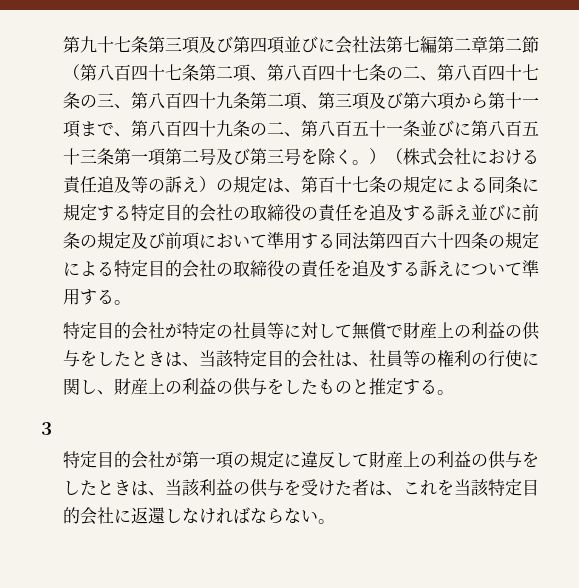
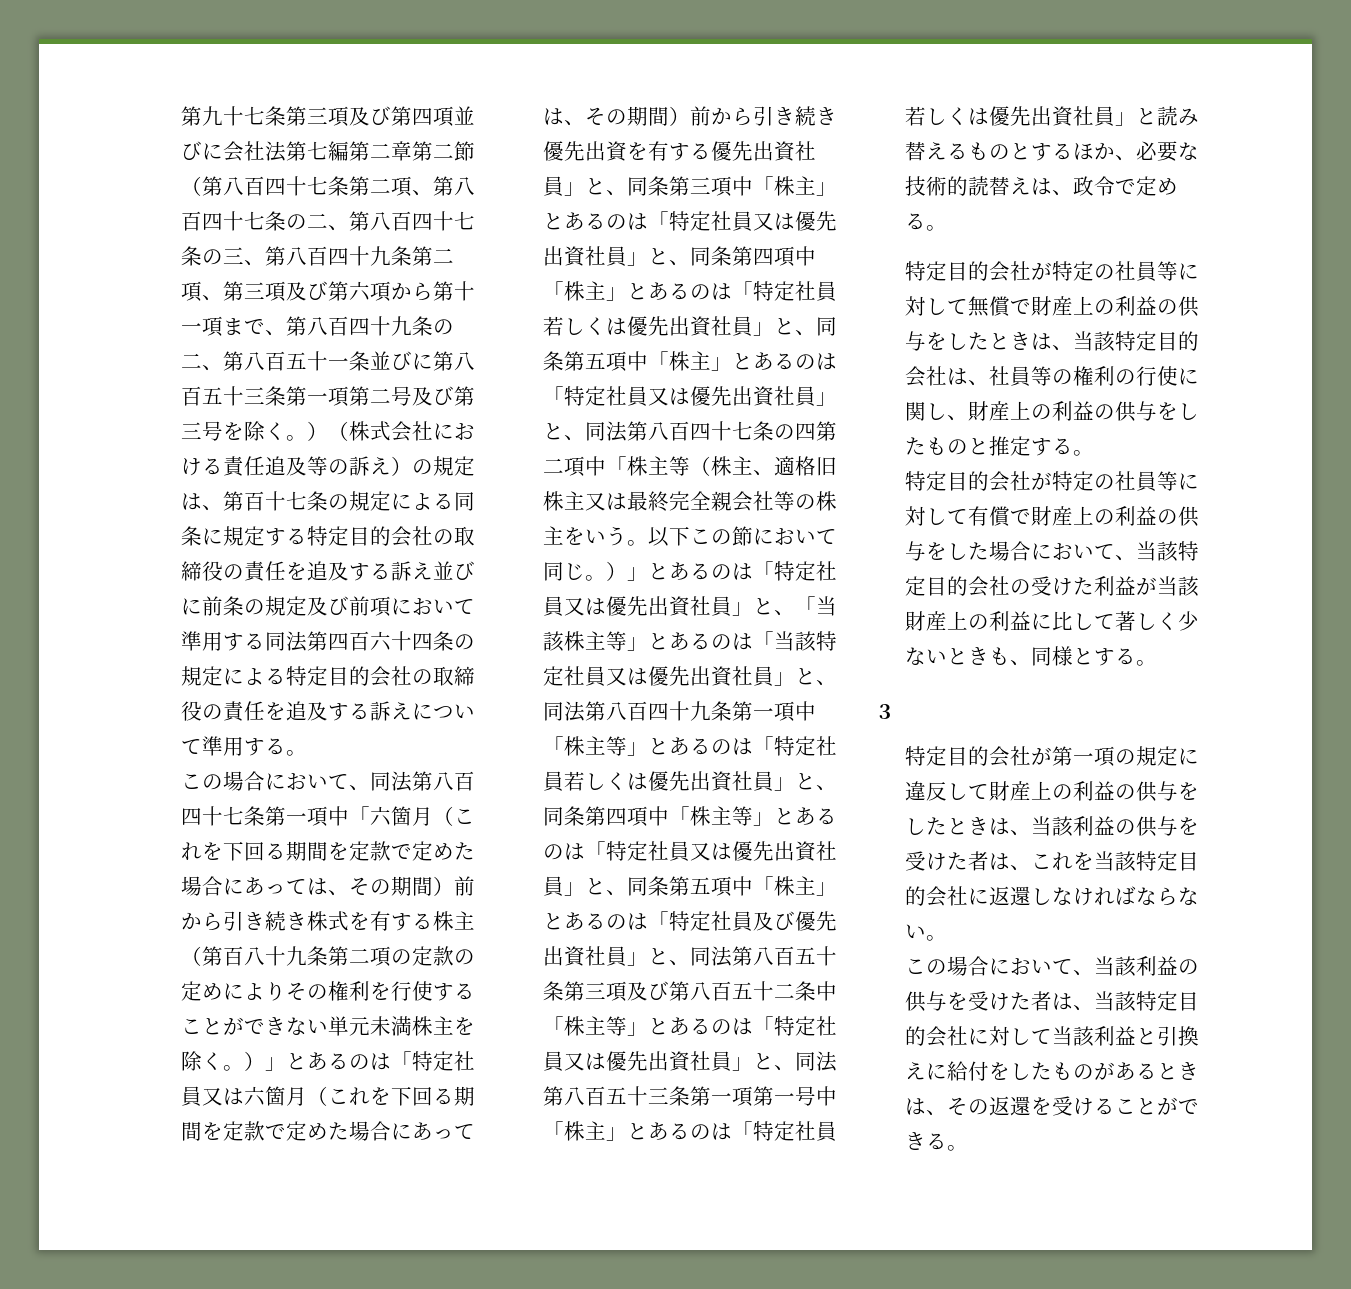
(132, 302) none -> [181,771,476,792] [181,806,476,827] [181,841,476,861] [181,876,476,896] [181,911,476,931] [181,946,476,967] [181,981,476,1001] [181,1016,476,1036] [181,1051,476,1071] [181,1086,476,1106] [181,1121,476,1141] [543,106,838,126] [543,141,817,162] [543,176,838,197] [543,211,838,231] [543,246,817,267] [543,281,838,301] [543,316,838,337] [543,351,838,372] [543,386,838,407] [543,421,838,442] [543,456,838,477] [543,491,838,512] [543,526,838,547] [543,561,838,581] [543,596,838,617] [543,631,838,652] [543,666,838,687] [543,701,817,722] [543,736,838,756] [543,771,838,792] [543,806,838,827] [543,841,838,862] [543,876,838,897] [543,911,838,931] [543,946,838,967] [543,981,838,1002] [543,1016,838,1036] [543,1051,838,1072] [543,1086,838,1107] [543,1121,838,1141] [905,106,1200,127] [905,141,1200,162] [905,176,1179,196] [905,213,948,231] // この場合において、同法第八百四十七条第一項中「六箇月（これを下回る期間を定款で定めた場合にあっては、その期間）前から引き続き株式を有する株主（第百八十九条第二項の定款の定めによりその権利を行使することができない単元未満株主を除く。）」とあるのは「特定社員又は六箇月（これを下回る期間を定款で定めた場合にあっては、その期間）前から引き続き優先出資を有する優先出資社員」と、同条第三項中「株主」とあるのは「特定社員又は優先出資社員」と、同条第四項中「株主」とあるのは「特定社員若しくは優先出資社員」と、同条第五項中「株主」とあるのは「特定社員又は優先出資社員」と、同法第八百四十七条の四第二項中「株主等（株主、適格旧株主又は最終完全親会社等の株主をいう。以下この節において同じ。）」とあるのは「特定社員又は優先出資社員」と、「当該株主等」とあるのは「当該特定社員又は優先出資社員」と、同法第八百四十九条第一項中「株主等」とあるのは「特定社員若しくは優先出資社員」と、同条第四項中「株主等」とあるのは「特定社員又は優先出資社員」と、同条第五項中「株主」とあるのは「特定社員及び優先出資社員」と、同法第八百五十条第三項及び第八百五十二条中「株主等」とあるのは「特定社員又は優先出資社員」と、同法第八百五十三条第一項第一号中「株主」とあるのは「特定社員若しくは優先出資社員」と読み替えるものとするほか、必要な技術的読替えは、政令で定める。
(455, 392) none -> [905,471,1200,492] [905,506,1200,527] [905,541,1200,562] [905,576,1200,597] [905,611,1200,631] [905,646,1158,666] // 特定目的会社が特定の社員等に対して有償で財産上の利益の供与をした場合において、当該特定目的会社の受けた利益が当該財産上の利益に比して著しく少ないときも、同様とする。
(336, 521) none -> [905,956,1200,977] [905,991,1200,1012] [905,1026,1200,1047] [905,1061,1200,1081] [905,1096,1200,1116] [905,1132,969,1151] // この場合において、当該利益の供与を受けた者は、当該特定目的会社に対して当該利益と引換えに給付をしたものがあるときは、その返還を受けることができる。

